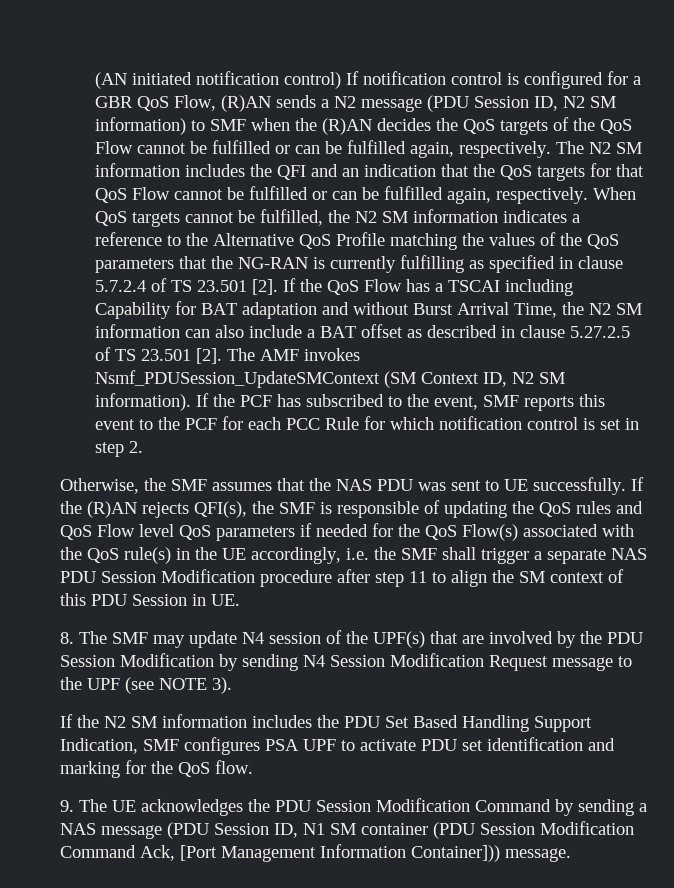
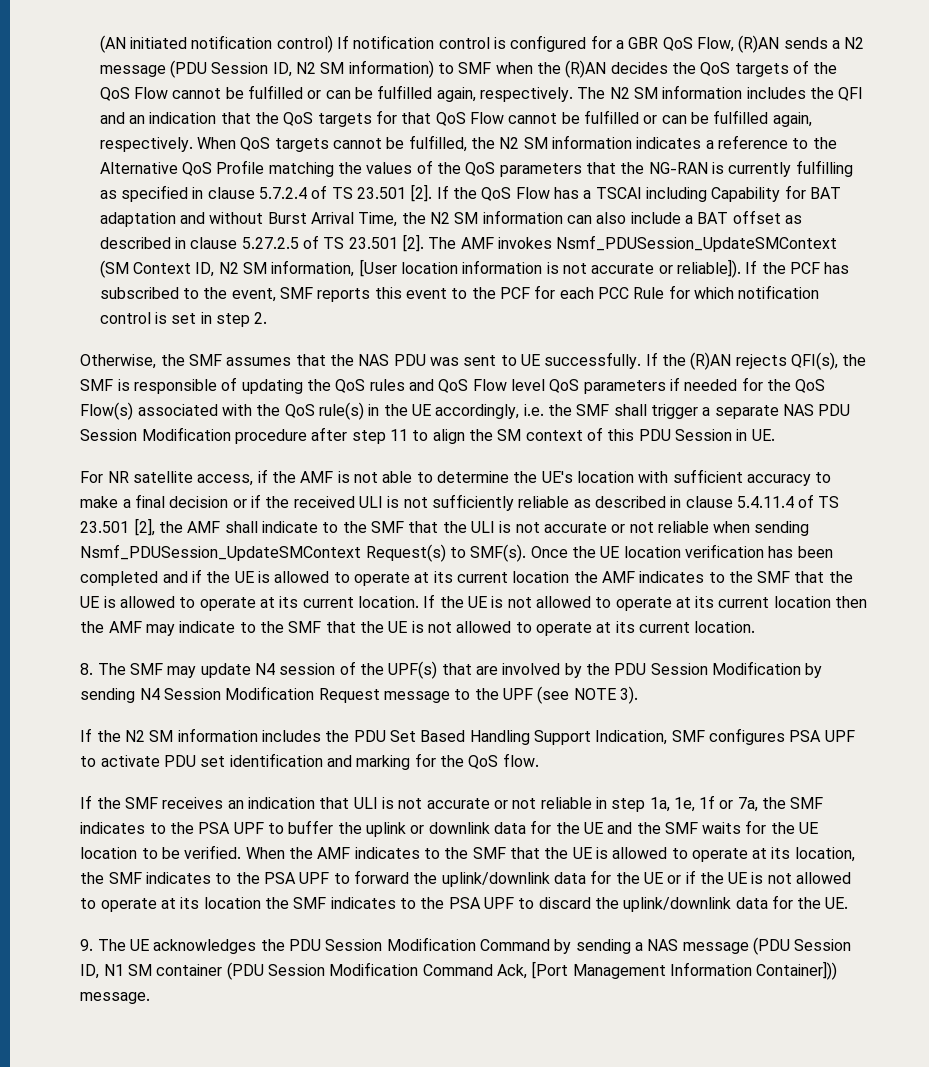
[94,393,191,411] information). -> [271,259,741,278] information, [User location information is not accurate or reliable]).
(241, 600) none -> [80,469,832,486] [80,494,840,511] [80,518,810,536] [80,544,833,562] [80,569,853,586] [80,594,868,611] [80,621,756,636] // For NR satellite access, if the AMF is not able to determine the UE's location with sufficient accuracy to make a final decision or if the received ULI is not sufficiently reliable as described in clause 5.4.11.4 of TS 23.501 [2], the AMF shall indicate to the SMF that the ULI is not accurate or not reliable when sending Nsmf_PDUSession_UpdateSMContext Request(s) to SMF(s). Once the UE location verification has been completed and if the UE is allowed to operate at its current location the AMF indicates to the SMF that the UE is allowed to operate at its current location. If the UE is not allowed to operate at its current location then the AMF may indicate to the SMF that the UE is not allowed to operate at its current location.
(254, 767) none -> [80,795,824,812] [80,820,819,837] [80,845,855,862] [80,870,852,887] [80,895,849,912] // If the SMF receives an indication that ULI is not accurate or not reliable in step 1a, 1e, 1f or 7a, the SMF indicates to the PSA UPF to buffer the uplink or downlink data for the UE and the SMF waits for the UE location to be verified. When the AMF indicates to the SMF that the UE is allowed to operate at its location, the SMF indicates to the PSA UPF to forward the uplink/downlink data for the UE or if the UE is not allowed to operate at its location the SMF indicates to the PSA UPF to discard the uplink/downlink data for the UE.

